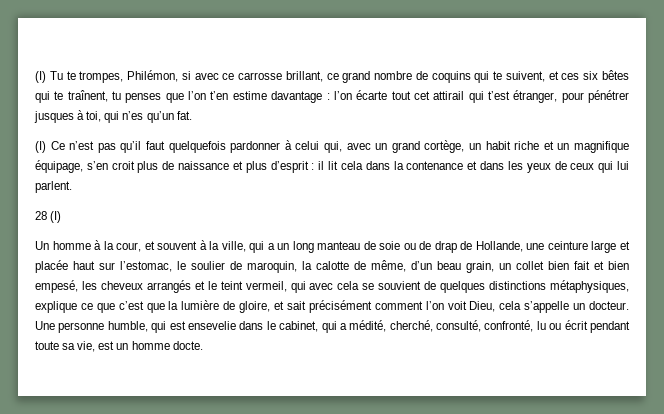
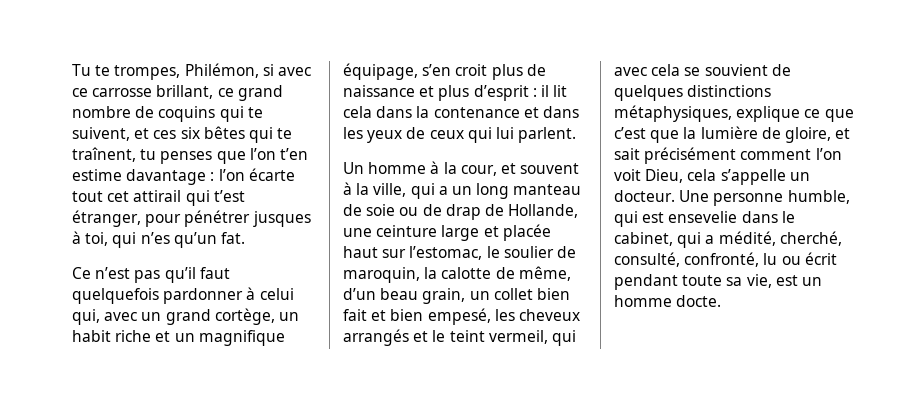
[35,71,46,83] (I) -> (72, 70) none
[35,141,46,153] (I) -> (245, 238) none
[35,211,62,223] // 28 (I) -> (577, 135) none

